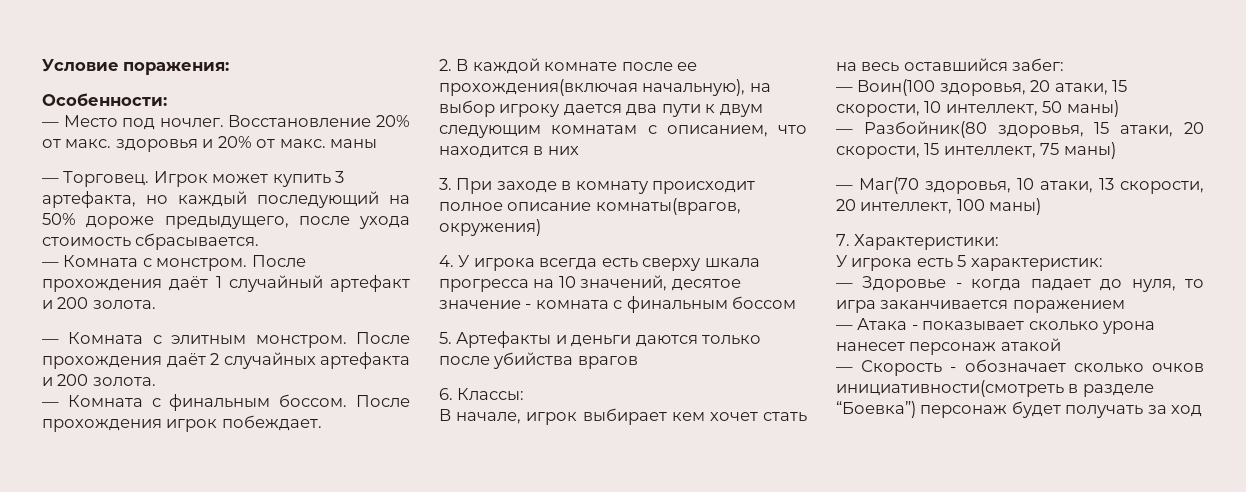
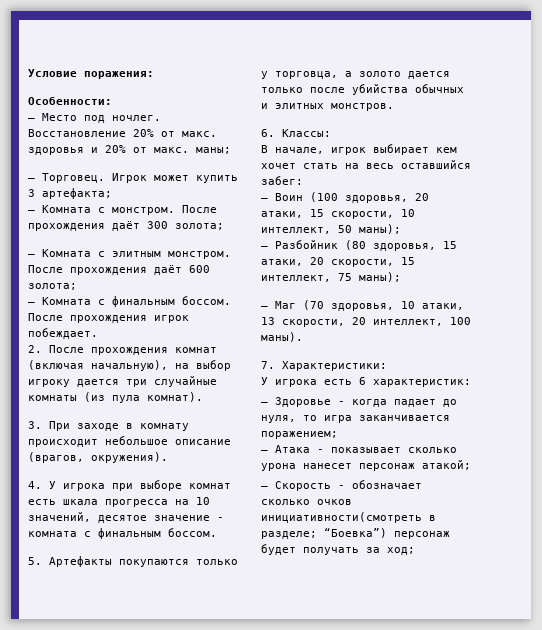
[330,139,378,149] маны -> [196,147,231,154] маны;
[42,191,410,208] [42,213,410,229] [42,233,260,250] артефакта, но каждый последующий на 50% дороже предыдущего, после ухода стоимость сбрасывается. -> [42,188,112,199] артефакта;
[215,275,410,292] [42,297,156,309] 1 случайный артефакт и 200 золота. -> [147,221,224,230] 300 золота;
[210,352,410,369] [42,374,156,386] 2 случайных артефакта и 200 золота. -> [189,265,210,273] [28,283,77,290] 600 золота;
[456,58,698,74] [439,79,638,96] В каждой комнате после ее прохождения(включая -> [49,345,217,355] [28,360,84,370] После прохождения комнат (включая
[626,104,763,117] [439,125,807,138] [439,146,579,158] два пути к двум следующим комнатам с описанием, что находится в них -> [126,376,217,387] [28,392,203,403] три случайные комнаты (из пула комнат).
[439,198,741,215] [439,219,541,236] полное описание комнаты(врагов, окружения) -> [105,436,231,445] [28,452,168,463] небольшое описание (врагов, окружения).
[539,258,702,271] всегда есть сверху -> [112,480,231,491] [28,499,56,505] при выборе комнат есть
[732,296,797,309] боссом -> [168,528,217,537] боссом.
[555,335,762,347] [439,352,638,369] и деньги даются только после убийства врагов -> [119,559,238,567] [261,71,450,79] [261,84,464,95] [261,103,394,111] покупаются только у торговца, а золото дается только после убийства обычных и элитных монстров.
[857,79,936,96] Воин(100 -> [275,192,338,202] Воин (100
[1066,100,1119,117] [836,121,987,138] маны) // — Разбойник(80 -> [359,224,401,234] [261,240,366,250] маны); // — Разбойник (80
[1063,142,1116,159] [836,177,919,194] маны) // — Маг(70 -> [359,272,401,282] [261,300,324,310] маны); // — Маг (70
[989,198,1042,215] маны) -> [261,332,303,342] маны).
[957,255,967,267] 5 -> [359,377,366,385] 6
[1012,300,1125,313] поражением -> [261,431,338,439] поражением;
[1000,338,1061,351] атакой -> [422,460,471,470] атакой;
[1082,384,1154,397] разделе -> [261,531,317,539] разделе;
[1171,405,1203,417] ход -> [387,547,415,555] ход;

